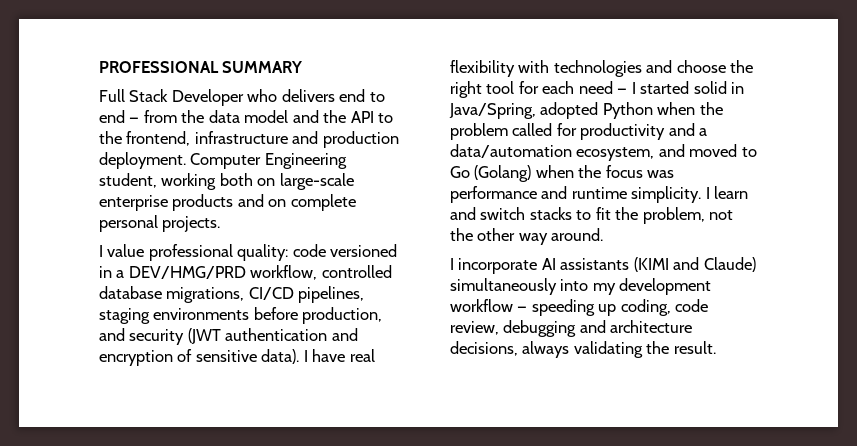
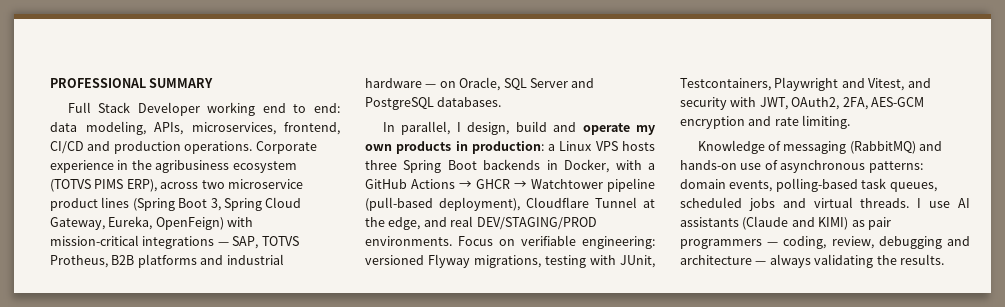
[247,89,385,102] [99,110,394,123] [99,131,399,148] [99,152,347,169] [99,173,354,190] [99,194,356,211] [99,215,221,232] [99,244,398,261] [99,265,392,280] [99,286,365,303] [99,307,383,324] [99,328,358,345] [99,349,375,366] [450,60,754,77] [450,81,745,98] [449,102,723,119] [450,123,708,140] [450,144,757,161] [450,165,675,182] [450,186,749,203] [450,207,734,224] [450,228,604,245] [450,257,756,274] [450,278,712,295] [450,299,709,316] who delivers end to end — from the data model and the API to the frontend, infrastructure and production deployment. Computer Engineering student, working both on large-scale enterprise products and on complete personal projects. // I value professional quality: code versioned in a DEV/HMG/PRD workflow, controlled database migrations, CI/CD pipelines, staging environments before production, and security (JWT authentication and encryption of sensitive data). I have real flexibility with technologies and choose the right tool for each need — I started solid in Java/Spring, adopted Python when the problem called for productivity and a data/automation ecosystem, and moved to Go (Golang) when the focus was performance and runtime simplicity. I learn and switch stacks to fit the problem, not the other way around. // I incorporate AI assistants (KIMI and Claude) simultaneously into my development workflow — speeding up coding, code -> [207,102,340,116] [50,121,340,135] [50,141,317,154] [50,160,297,173] [50,179,303,192] [50,197,302,211] [50,216,254,230] [50,235,299,249] [50,254,284,268] [365,77,595,91] [365,97,502,110] [382,121,655,135] [365,141,655,154] [365,159,655,173] [365,178,655,192] [365,197,655,211] [365,216,597,230] [365,235,655,249] [365,254,655,268] [680,77,931,91] [680,97,924,110] [680,115,851,129] [697,140,943,154] [680,160,923,173] [680,178,937,192] [680,197,970,211] [680,216,891,230] [680,236,827,249] working end to end: data modeling, APIs, microservices, frontend, CI/CD and production operations. Corporate experience in the agribusiness ecosystem (TOTVS PIMS ERP), across two microservice product lines (Spring Boot 3, Spring Cloud Gateway, Eureka, OpenFeign) with mission-critical integrations — SAP, TOTVS Protheus, B2B platforms and industrial hardware — on Oracle, SQL Server and PostgreSQL databases. // In parallel, I design, build and operate my own products in production: a Linux VPS hosts three Spring Boot backends in Docker, with a GitHub Actions → GHCR → Watchtower pipeline (pull-based deployment), Cloudflare Tunnel at the edge, and real DEV/STAGING/PROD environments. Focus on verifiable engineering: versioned Flyway migrations, testing with JUnit, Testcontainers, Playwright and Vitest, and security with JWT, OAuth2, 2FA, AES-GCM encryption and rate limiting. // Knowledge of messaging (RabbitMQ) and hands-on use of asynchronous patterns: domain events, polling-based task queues, scheduled jobs and virtual threads. I use AI assistants (Claude and KIMI) as pair programmers — coding,
[450,341,518,356] decisions, -> [755,261,767,265] —
[673,341,716,354] result. -> [899,254,944,265] results.

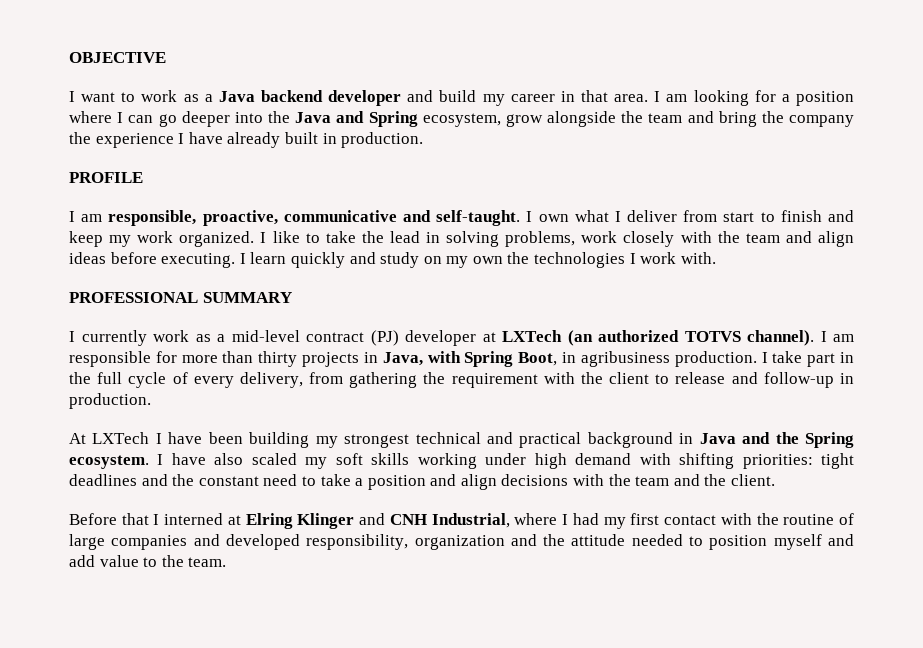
[50,78,214,88] [67,102,340,116] [50,121,340,135] [50,141,317,154] [50,160,297,173] [50,179,303,192] [50,197,302,211] [50,216,254,230] [50,235,299,249] [50,254,284,268] [365,77,595,91] [365,97,502,110] [382,121,655,135] [365,141,655,154] [365,159,655,173] [365,178,655,192] [365,197,655,211] [365,216,597,230] [365,235,655,249] [365,254,655,268] [680,77,931,91] [680,97,924,110] [680,115,851,129] [697,140,943,154] [680,160,923,173] [680,178,937,192] [680,197,970,211] [680,216,891,230] [680,236,970,249] [680,254,944,268] PROFESSIONAL SUMMARY // Full Stack Developer working end to end: data modeling, APIs, microservices, frontend, CI/CD and production operations. Corporate experience in the agribusiness ecosystem (TOTVS PIMS ERP), across two microservice product lines (Spring Boot 3, Spring Cloud Gateway, Eureka, OpenFeign) with mission-critical integrations — SAP, TOTVS Protheus, B2B platforms and industrial hardware — on Oracle, SQL Server and PostgreSQL databases. // In parallel, I design, build and operate my own products in production: a Linux VPS hosts three Spring Boot backends in Docker, with a GitHub Actions → GHCR → Watchtower pipeline (pull-based deployment), Cloudflare Tunnel at the edge, and real DEV/STAGING/PROD environments. Focus on verifiable engineering: versioned Flyway migrations, testing with JUnit, Testcontainers, Playwright and Vitest, and security with JWT, OAuth2, 2FA, AES-GCM encryption and rate limiting. // Knowledge of messaging (RabbitMQ) and hands-on use of asynchronous patterns: domain events, polling-based task queues, scheduled jobs and virtual threads. I use AI assistants (Claude and KIMI) as pair programmers — coding, review, debugging and architecture — always validating the results. -> [69,52,166,63] [69,90,854,106] [69,111,854,127] [69,132,424,148] [69,172,143,183] [69,210,854,226] [69,231,854,247] [69,252,716,268] [69,292,292,303] [69,330,854,346] [69,351,855,367] [69,372,854,388] [69,393,151,409] [69,432,854,448] [69,453,854,469] [69,474,776,490] [69,513,854,529] [69,534,854,550] [69,555,227,567] OBJECTIVE // I want to work as a Java backend developer and build my career in that area. I am looking for a position where I can go deeper into the Java and Spring ecosystem, grow alongside the team and bring the company the experience I have already built in production. // PROFILE // I am responsible, proactive, communicative and self-taught. I own what I deliver from start to finish and keep my work organized. I like to take the lead in solving problems, work closely with the team and align ideas before executing. I learn quickly and study on my own the technologies I work with. // PROFESSIONAL SUMMARY // I currently work as a mid-level contract (PJ) developer at LXTech (an authorized TOTVS channel). I am responsible for more than thirty projects in Java, with Spring Boot, in agribusiness production. I take part in the full cycle of every delivery, from gathering the requirement with the client to release and follow-up in production. // At LXTech I have been building my strongest technical and practical background in Java and the Spring ecosystem. I have also scaled my soft skills working under high demand with shifting priorities: tight deadlines and the constant need to take a position and align decisions with the team and the client. // Before that I interned at Elring Klinger and CNH Industrial, where I had my first contact with the routine of large companies and developed responsibility, organization and the attitude needed to position myself and add value to the team.

